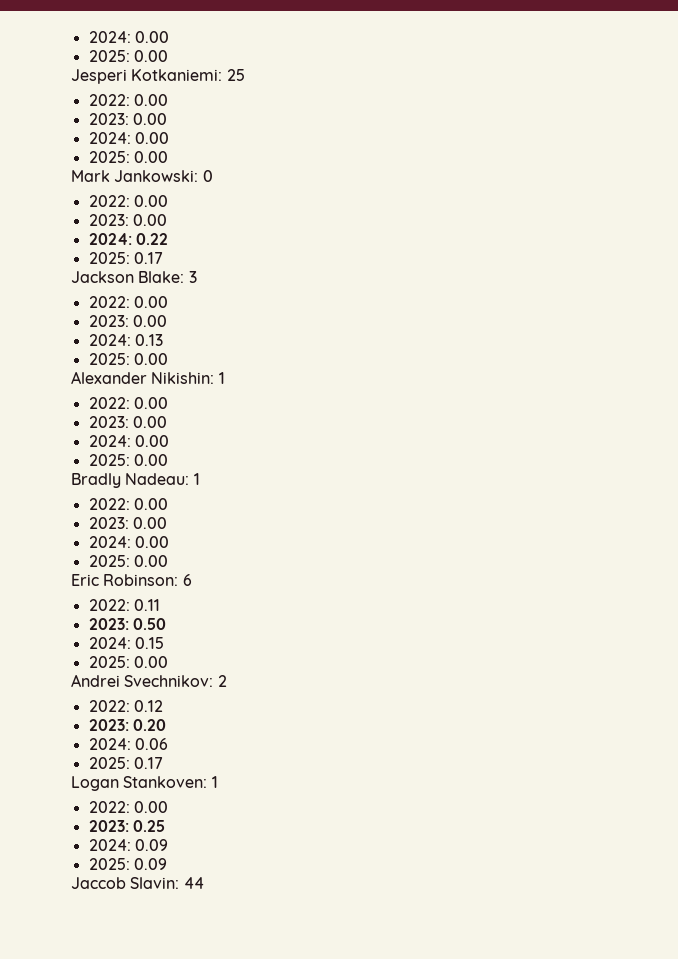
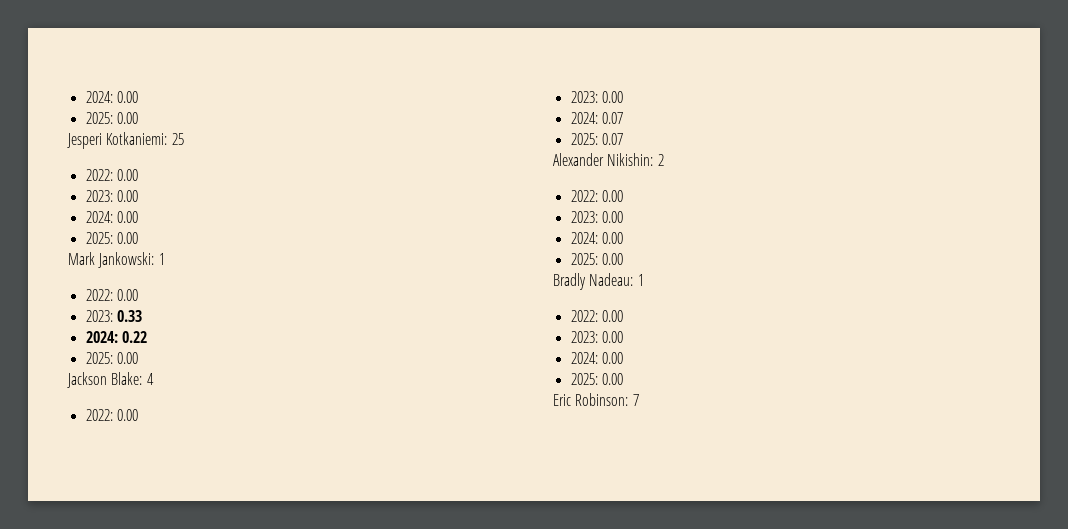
[202,170,213,182] [88,195,168,207] [88,214,167,226] [88,233,168,245] [88,252,163,264] [71,271,197,283] [88,296,168,308] [88,315,167,327] [88,334,163,346] [88,353,168,365] 0 // 2022: 0.00 // 2023: 0.00 // 2024: 0.22 // 2025: 0.17 // Jackson Blake: 3 // 2022: 0.00 // 2023: 0.00 // 2024: 0.13 // 2025: 0.00 -> [158,253,165,265] [85,289,138,301] [85,310,142,322] [85,331,147,343] [85,352,138,364] [67,372,154,388] [85,409,138,421] [570,91,623,103] [570,112,623,124] [570,133,623,145] 1 // 2022: 0.00 // 2023: 0.33 // 2024: 0.22 // 2025: 0.00 // Jackson Blake: 4 // 2022: 0.00 // 2023: 0.00 // 2024: 0.07 // 2025: 0.07
[218,372,225,384] 1 -> [657,154,664,166] 2
[182,574,192,586] [88,599,160,611] [88,618,166,630] [88,637,164,649] [88,656,168,668] [71,674,227,687] [88,700,163,712] [88,719,166,731] [88,738,168,750] [88,757,163,769] [71,776,218,791] [88,801,168,813] [88,820,165,832] [88,839,168,851] [88,858,167,870] [71,877,204,889] 6 // 2022: 0.11 // 2023: 0.50 // 2024: 0.15 // 2025: 0.00 // Andrei Svechnikov: 2 // 2022: 0.12 // 2023: 0.20 // 2024: 0.06 // 2025: 0.17 // Logan Stankoven: 1 // 2022: 0.00 // 2023: 0.25 // 2024: 0.09 // 2025: 0.09 // Jaccob Slavin: 44 -> [632,394,639,406] 7

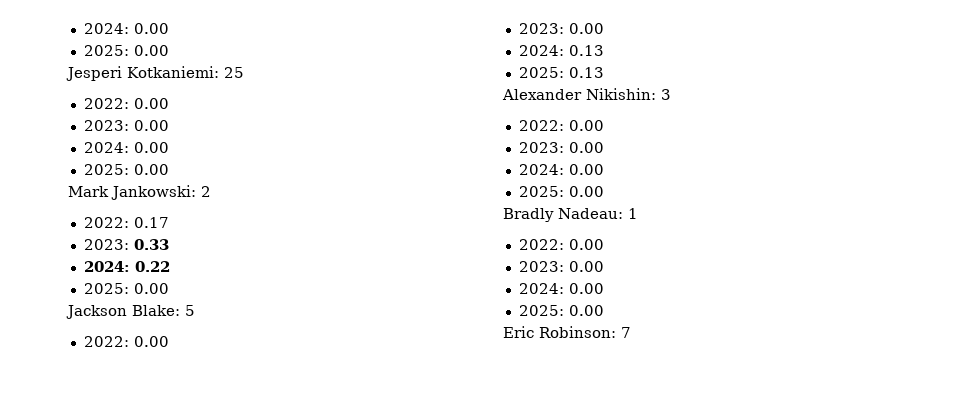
[158,253,165,265] [85,289,138,301] 1 // 2022: 0.00 -> [201,186,211,197] [83,217,169,228] 2 // 2022: 0.17
[146,373,154,385] [85,409,138,421] [570,91,623,103] [570,112,623,124] [570,133,623,145] 4 // 2022: 0.00 // 2023: 0.00 // 2024: 0.07 // 2025: 0.07 -> [185,305,195,316] [83,336,169,347] [518,23,604,34] [518,45,604,56] [518,67,604,78] 5 // 2022: 0.00 // 2023: 0.00 // 2024: 0.13 // 2025: 0.13
[657,154,664,166] 2 -> [661,89,671,100] 3

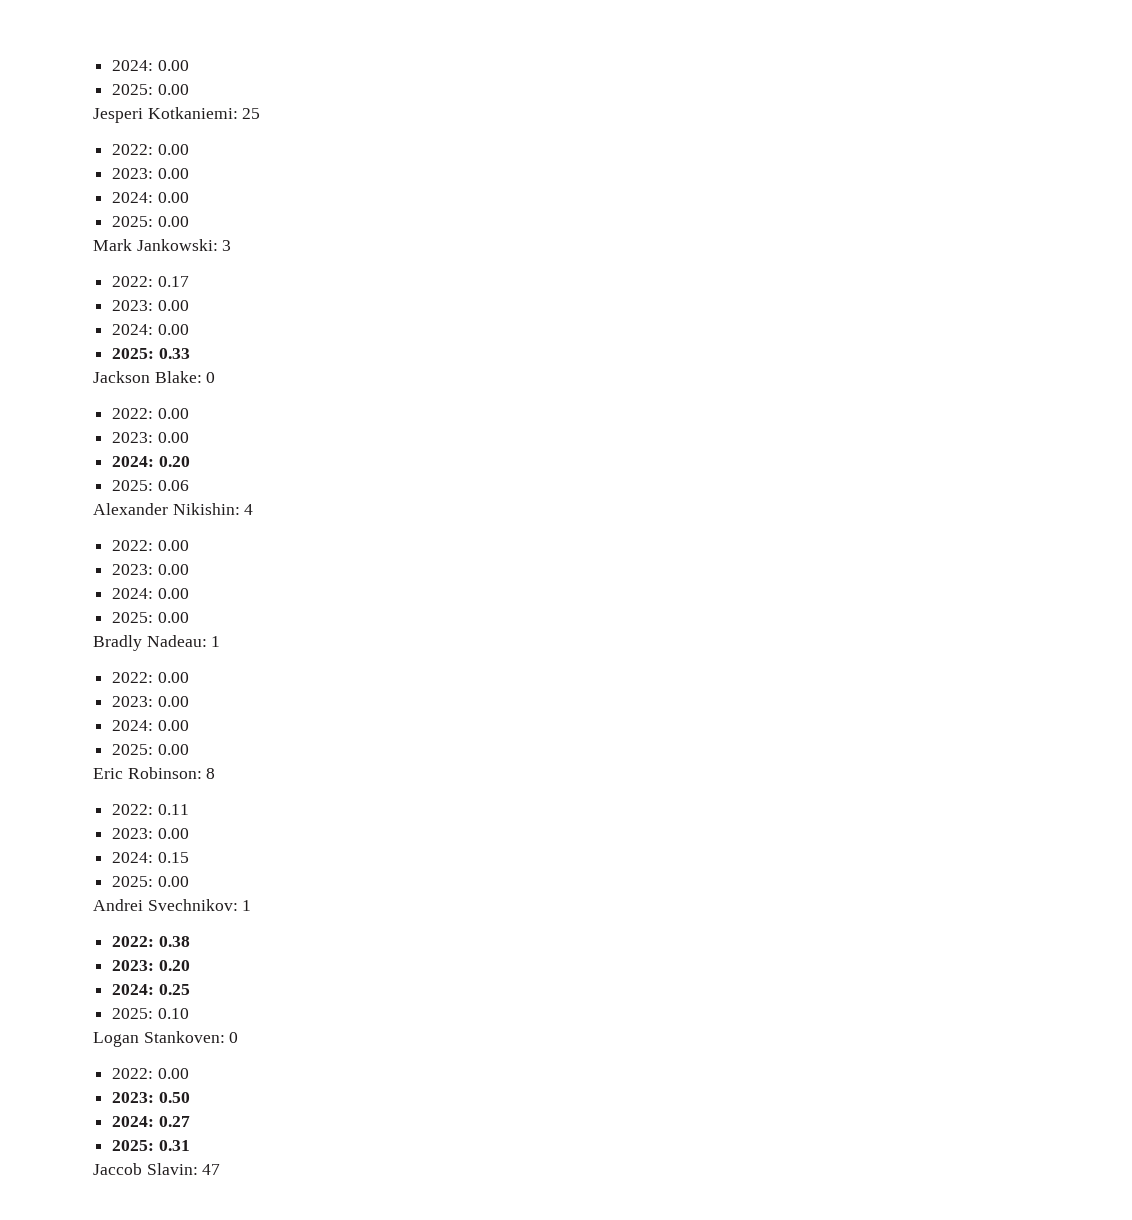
[201,186,211,197] 2 -> [222,240,232,251] 3
[133,239,169,250] [83,261,170,272] [83,283,169,294] 0.33 // 2024: 0.22 // 2025: 0.00 -> [157,300,189,311] [112,324,189,335] [112,348,190,359] 0.00 // 2024: 0.00 // 2025: 0.33
[185,305,195,316] [83,336,169,347] [518,23,604,34] [518,45,604,56] [518,67,604,78] 5 // 2022: 0.00 // 2023: 0.00 // 2024: 0.13 // 2025: 0.13 -> [206,372,216,383] [112,408,189,419] [112,432,189,443] [112,456,190,467] [112,480,189,491] 0 // 2022: 0.00 // 2023: 0.00 // 2024: 0.20 // 2025: 0.06
[661,89,671,100] 3 -> [244,504,254,515] 4
[621,327,631,338] 7 -> [206,768,216,779] [112,804,189,815] [112,828,189,839] [112,852,189,863] [112,876,189,887] [93,899,252,911] [112,936,190,947] [112,960,190,971] [112,984,190,995] [112,1008,189,1019] [93,1031,239,1047] [112,1068,189,1079] [112,1092,190,1103] [112,1116,190,1127] [112,1140,190,1151] [93,1163,221,1175] 8 // 2022: 0.11 // 2023: 0.00 // 2024: 0.15 // 2025: 0.00 // Andrei Svechnikov: 1 // 2022: 0.38 // 2023: 0.20 // 2024: 0.25 // 2025: 0.10 // Logan Stankoven: 0 // 2022: 0.00 // 2023: 0.50 // 2024: 0.27 // 2025: 0.31 // Jaccob Slavin: 47

